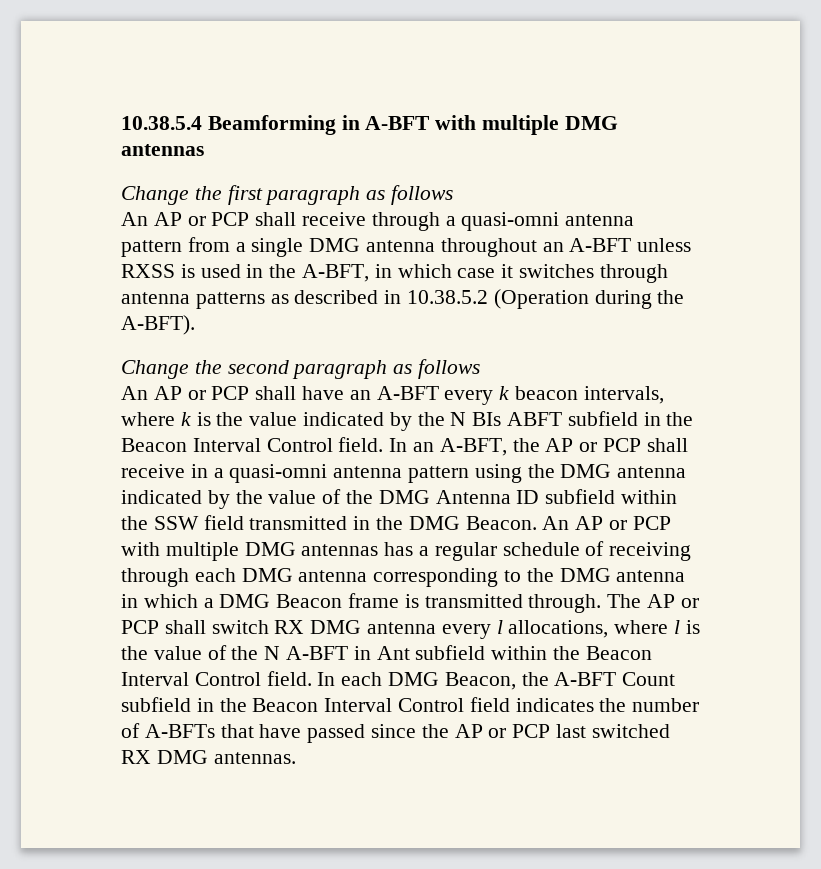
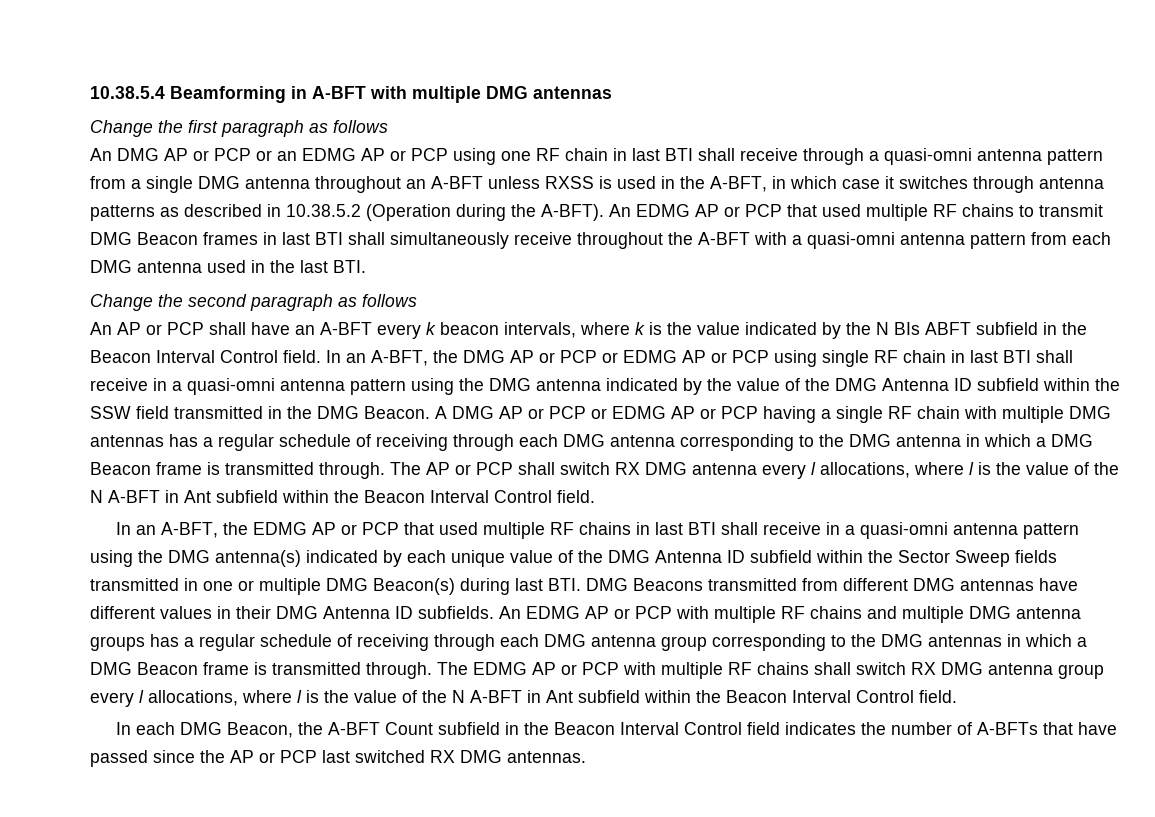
[153,212,250,226] AP or PCP -> [117,148,693,165] DMG AP or PCP or an EDMG AP or PCP using one RF chain in last BTI
(195, 325) none -> [609,204,1103,221] [90,232,1111,249] [90,260,366,273] An EDMG AP or PCP that used multiple RF chains to transmit DMG Beacon frames in last BTI shall simultaneously receive throughout the A-BFT with a quasi-omni antenna pattern from each DMG antenna used in the last BTI.
[545,438,642,452] AP or PCP -> [463,350,1031,367] DMG AP or PCP or EDMG AP or PCP using single RF chain in last BTI
[542,516,671,530] An AP or PCP -> [435,406,960,423] A DMG AP or PCP or EDMG AP or PCP having a single RF chain
(312, 678) none -> [115,522,1079,539] [90,550,1057,567] [90,578,1078,595] [90,606,1081,623] [90,634,1087,651] [90,662,1104,679] [90,690,957,707] // In an A-BFT, the EDMG AP or PCP that used multiple RF chains in last BTI shall receive in a quasi-omni antenna pattern using the DMG antenna(s) indicated by each unique value of the DMG Antenna ID subfield within the Sector Sweep fields transmitted in one or multiple DMG Beacon(s) during last BTI. DMG Beacons transmitted from different DMG antennas have different values in their DMG Antenna ID subfields. An EDMG AP or PCP with multiple RF chains and multiple DMG antenna groups has a regular schedule of receiving through each DMG antenna group corresponding to the DMG antennas in which a DMG Beacon frame is transmitted through. The EDMG AP or PCP with multiple RF chains shall switch RX DMG antenna group every l allocations, where l is the value of the N A-BFT in Ant subfield within the Beacon Interval Control field. //

